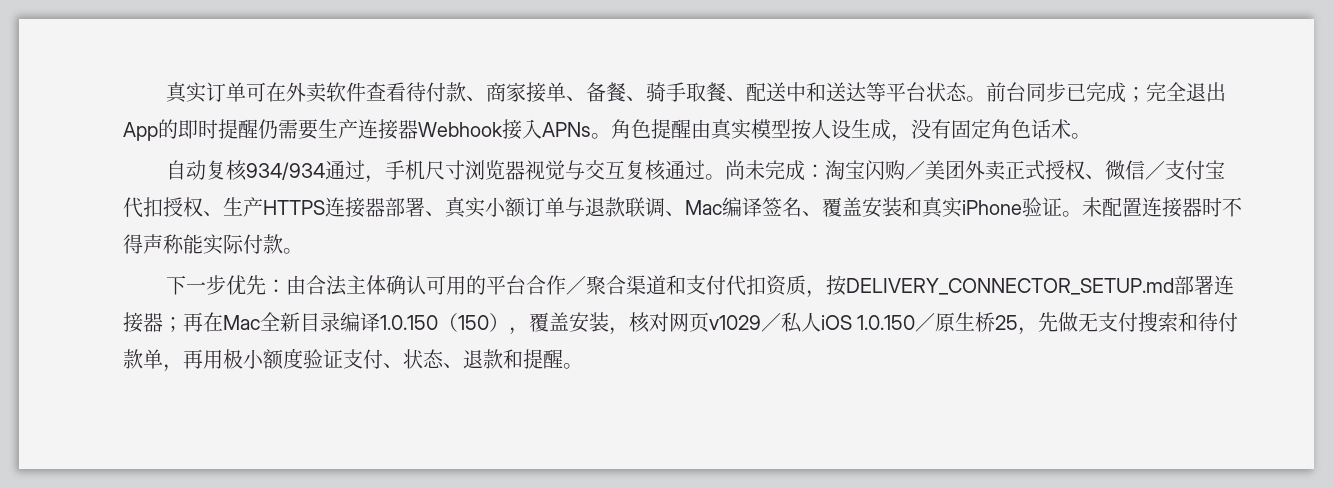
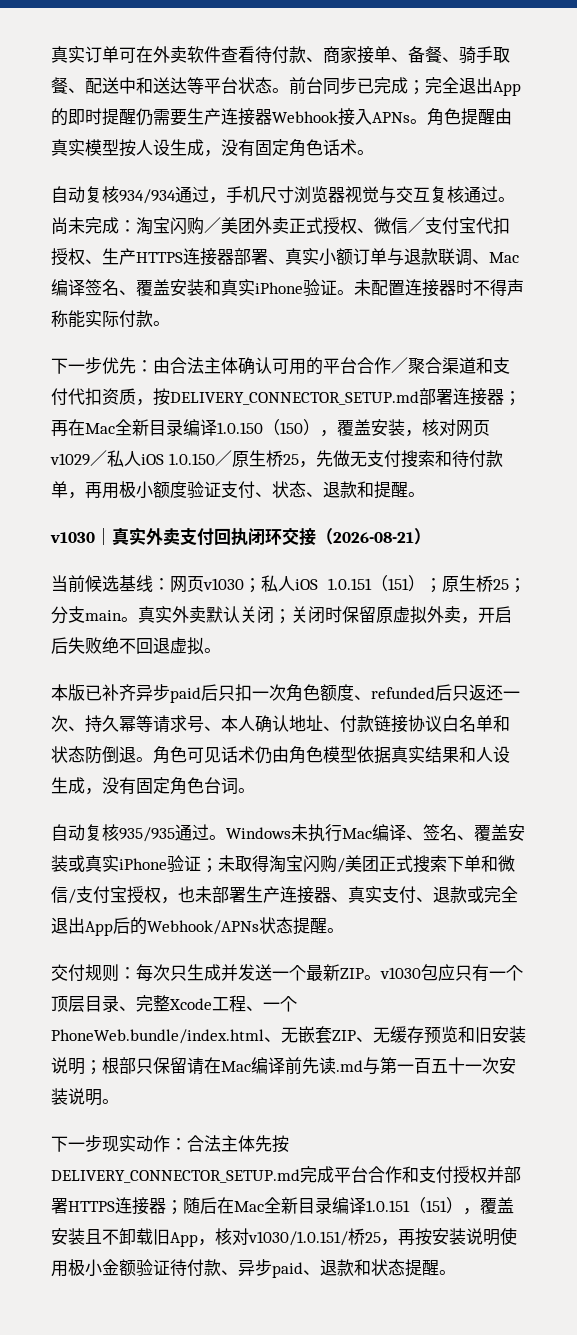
(583, 366) none -> [50,527,431,546] [51,575,526,593] [51,606,512,624] [51,637,221,655] [51,684,520,703] [51,715,510,733] [51,746,510,764] [51,777,255,795] [51,824,525,842] [51,855,515,873] [51,886,518,904] [51,917,344,936] [51,964,523,982] [51,995,297,1012] [51,1026,526,1044] [51,1057,516,1075] [51,1088,119,1106] [51,1135,289,1153] [51,1166,521,1184] [51,1197,514,1215] [51,1227,517,1247] [51,1259,456,1278] // v1030｜真实外卖支付回执闭环交接（2026-08-21） // 当前候选基线：网页v1030；私人iOS 1.0.151（151）；原生桥25；分支main。真实外卖默认关闭；关闭时保留原虚拟外卖，开启后失败绝不回退虚拟。 // 本版已补齐异步paid后只扣一次角色额度、refunded后只返还一次、持久幂等请求号、本人确认地址、付款链接协议白名单和状态防倒退。角色可见话术仍由角色模型依据真实结果和人设生成，没有固定角色台词。 // 自动复核935/935通过。Windows未执行Mac编译、签名、覆盖安装或真实iPhone验证；未取得淘宝闪购/美团正式搜索下单和微信/支付宝授权，也未部署生产连接器、真实支付、退款或完全退出App后的Webhook/APNs状态提醒。 // 交付规则：每次只生成并发送一个最新ZIP。v1030包应只有一个顶层目录、完整Xcode工程、一个PhoneWeb.bundle/index.html、无嵌套ZIP、无缓存预览和旧安装说明；根部只保留请在Mac编译前先读.md与第一百五十一次安装说明。 // 下一步现实动作：合法主体先按DELIVERY_CONNECTOR_SETUP.md完成平台合作和支付授权并部署HTTPS连接器；随后在Mac全新目录编译1.0.151（151），覆盖安装且不卸载旧App，核对v1030/1.0.151/桥25，再按安装说明使用极小金额验证待付款、异步paid、退款和状态提醒。

